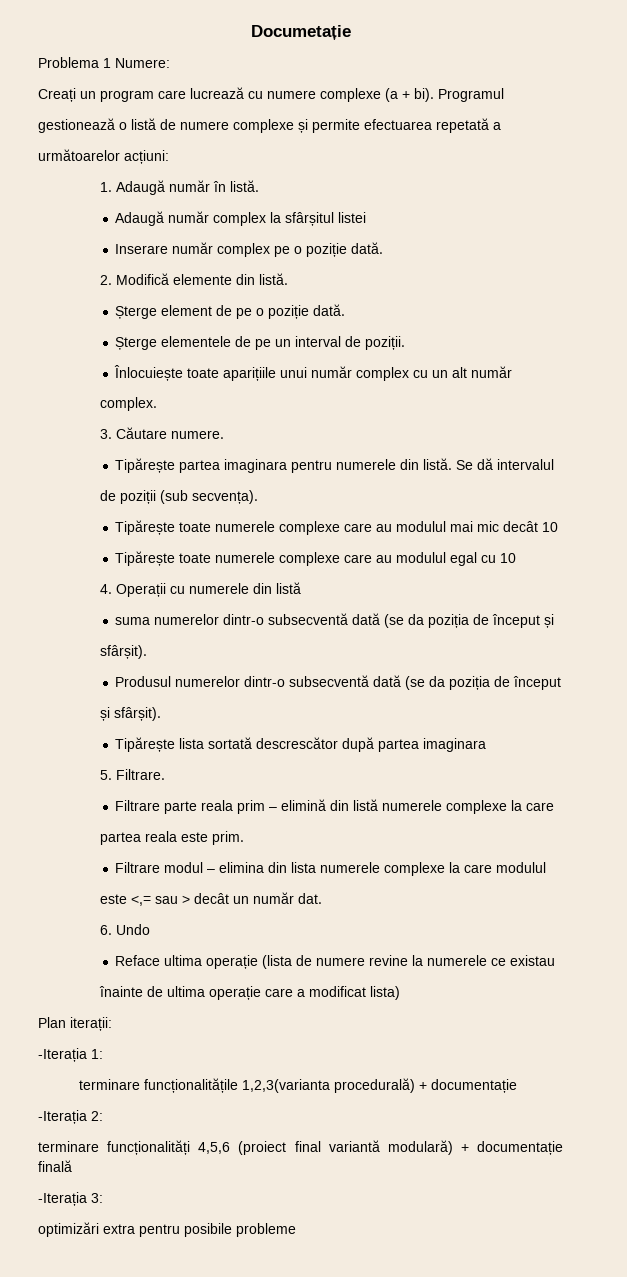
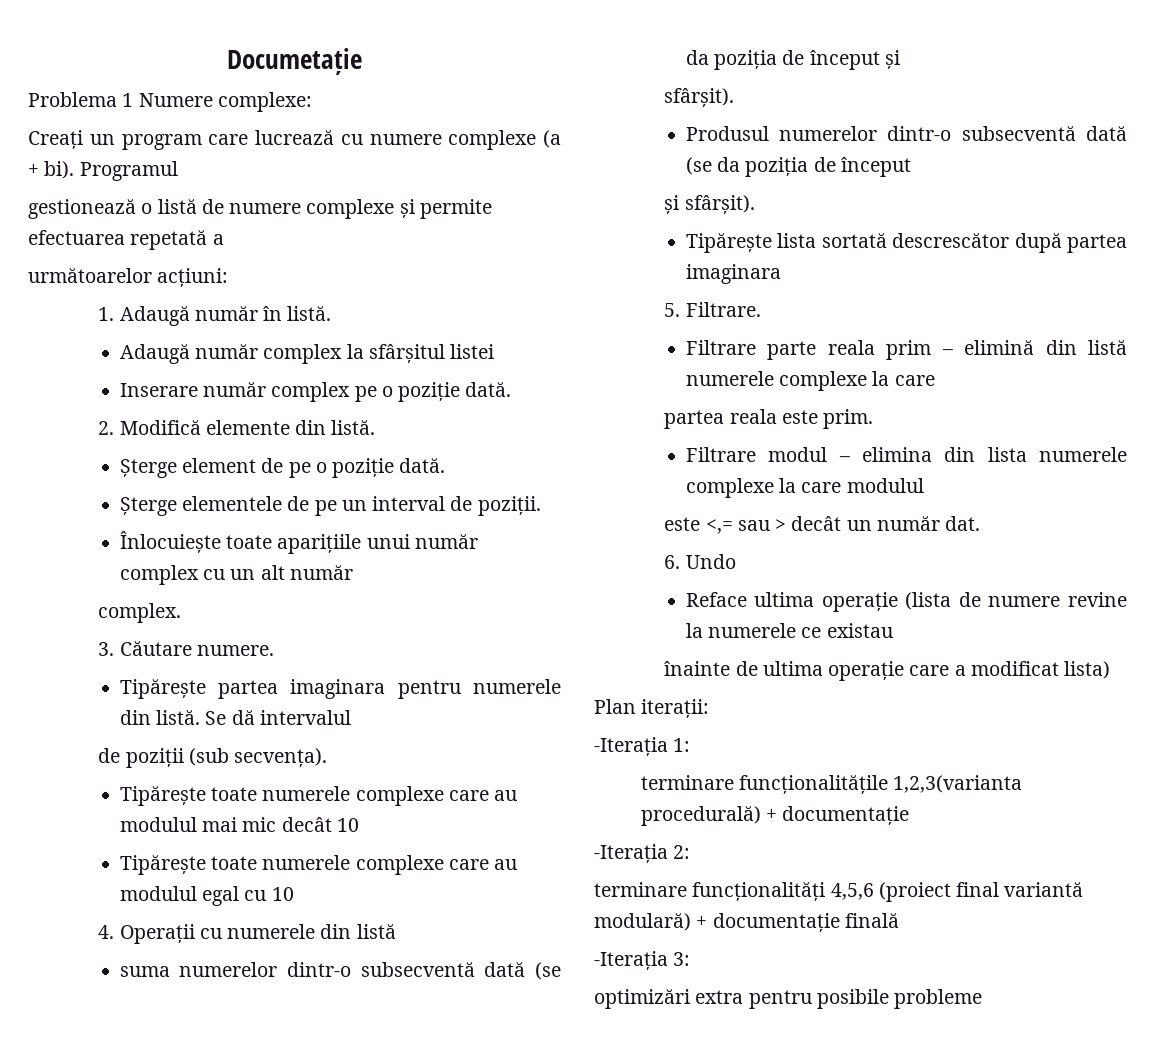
[115,58,170,68] Numere: -> [138,92,312,112] Numere complexe:

